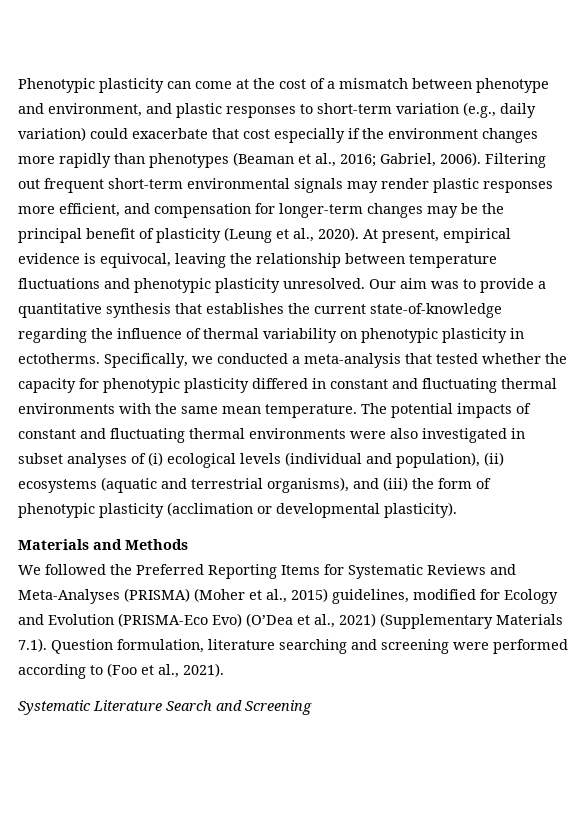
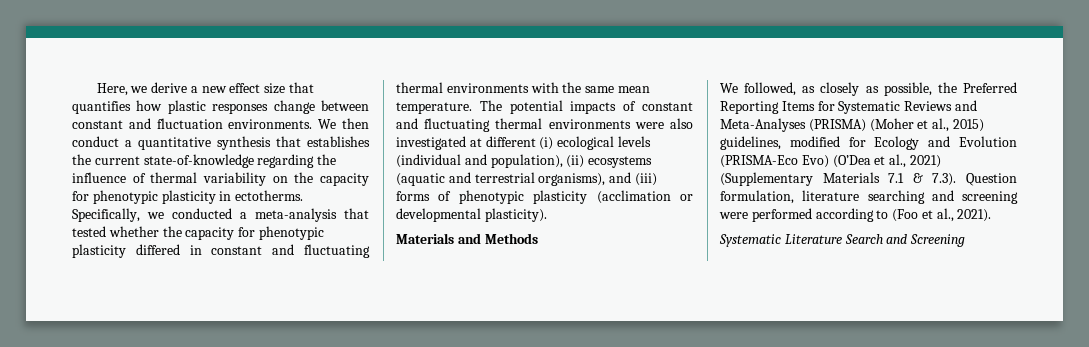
[18,78,549,93] [18,102,536,118] [18,127,538,143] [18,152,546,168] [18,178,553,193] [18,203,504,218] [18,227,511,243] [18,253,497,268] [18,278,534,293] Phenotypic plasticity can come at the cost of a mismatch between phenotype and environment, and plastic responses to short-term variation (e.g., daily variation) could exacerbate that cost especially if the environment changes more rapidly than phenotypes (Beaman et al., 2016; Gabriel, 2006). Filtering out frequent short-term environmental signals may render plastic responses more efficient, and compensation for longer-term changes may be the principal benefit of plasticity (Leung et al., 2020). At present, empirical evidence is equivocal, leaving the relationship between temperature fluctuations and phenotypic plasticity unresolved. Our aim was to provide -> [96,82,314,96] [72,100,369,114] [72,118,370,129] [72,136,119,147] Here, we derive a new effect size that quantifies how plastic responses change between constant and fluctuation environments. We then conduct
(357, 335) none -> [294,172,369,186] [72,191,89,201] the capacity for
[511,428,525,439] [18,453,146,468] in subset analyses of -> [469,136,536,147] at different
[412,478,472,489] the form -> [396,191,430,201] forms
[45,564,106,575] followed -> [744,82,932,96] followed, as closely as possible,
[18,638,47,652] 7.1). -> [888,173,957,186] 7.1 & 7.3).

